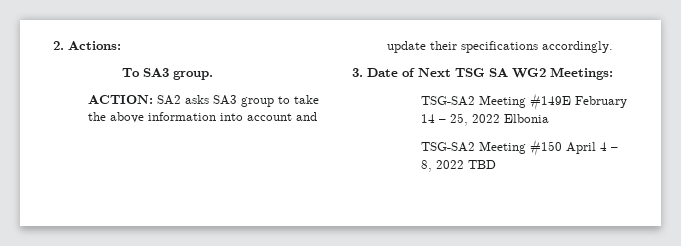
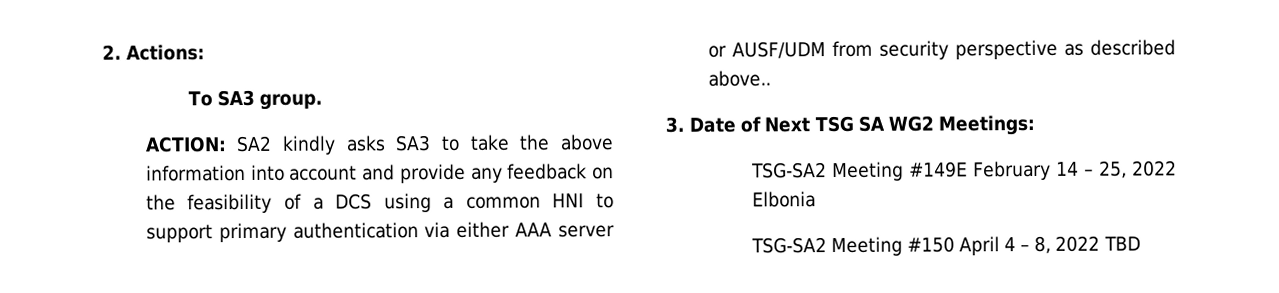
(181, 100) none -> [282,135,337,155] kindly
[240,97,274,107] group -> (432, 143) none
[386,41,613,53] update their specifications accordingly. -> [399,163,614,184] [145,193,614,214] [145,221,616,243] [707,39,1176,60] [707,70,771,87] provide any feedback on the feasibility of a DCS using a common HNI to support primary authentication via either AAA server or AUSF/UDM from security perspective as described above..

